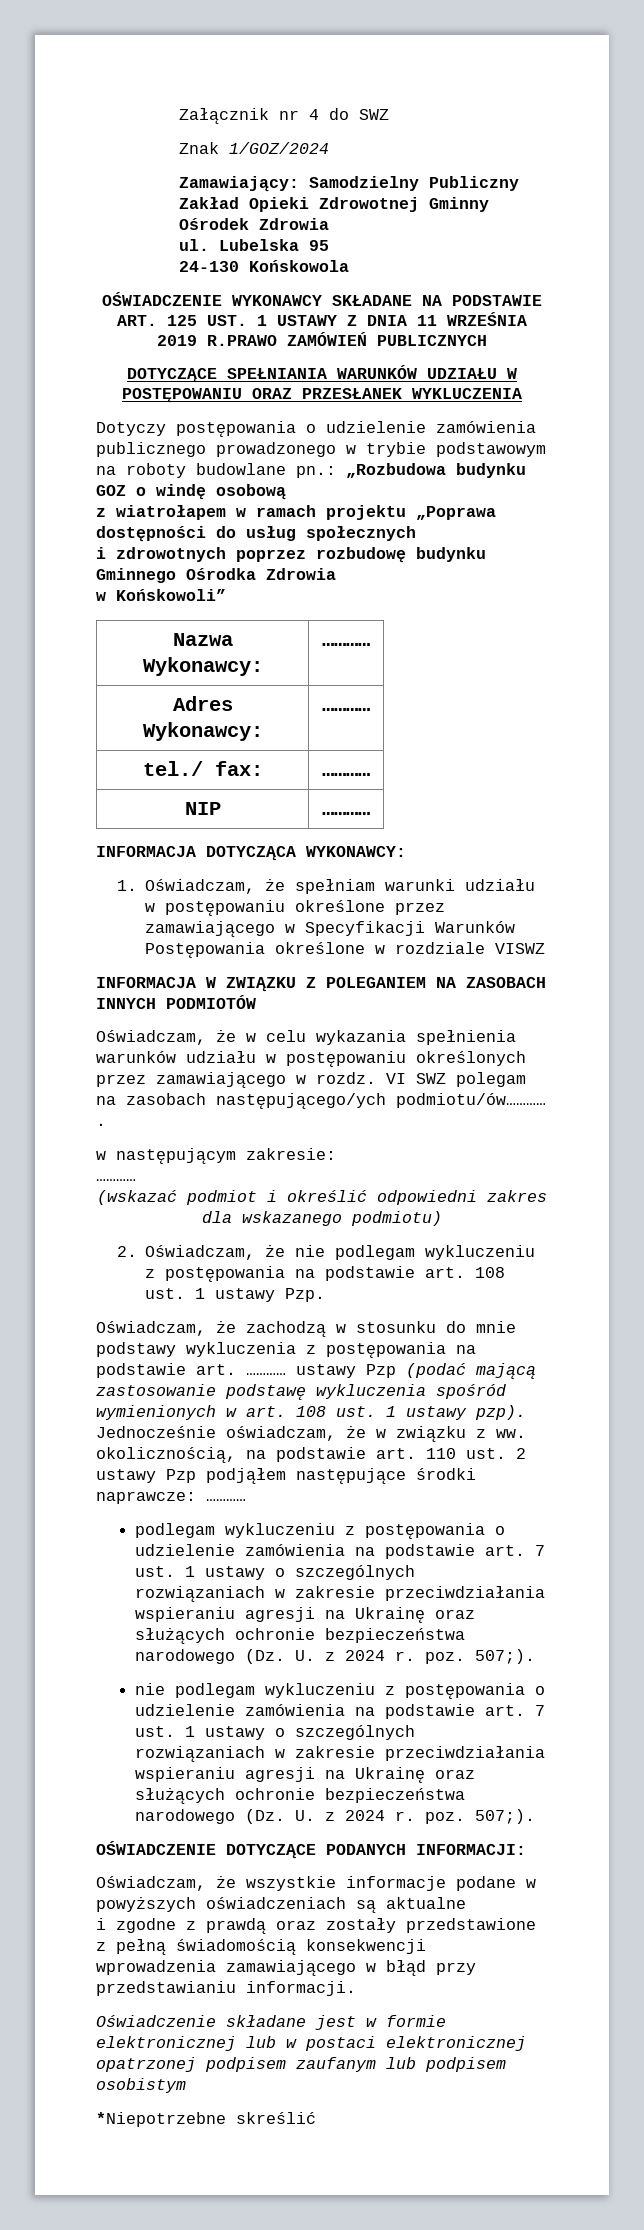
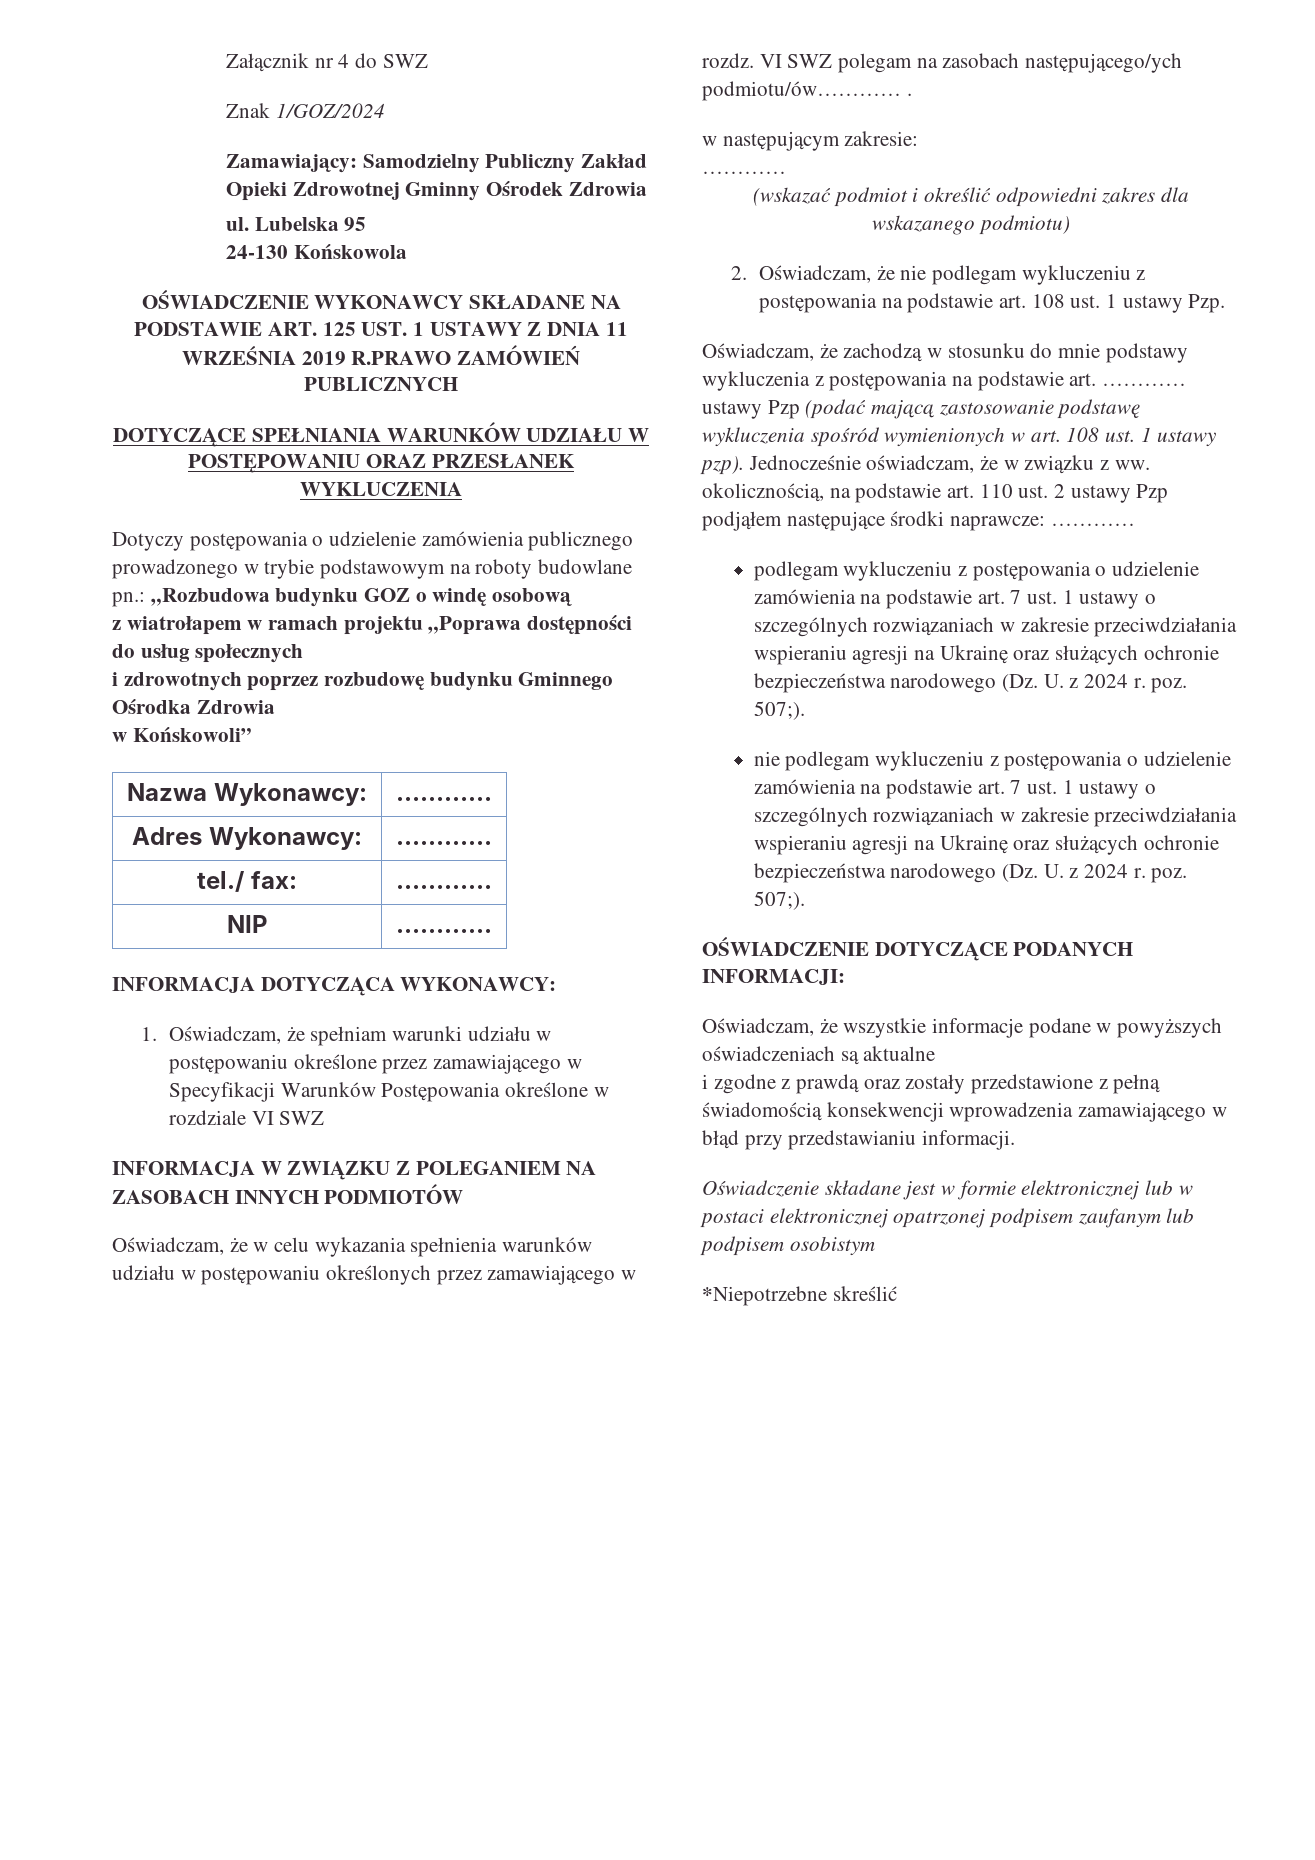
[495,943,546,954] VISWZ -> [251,1111,325,1125] VI SWZ

